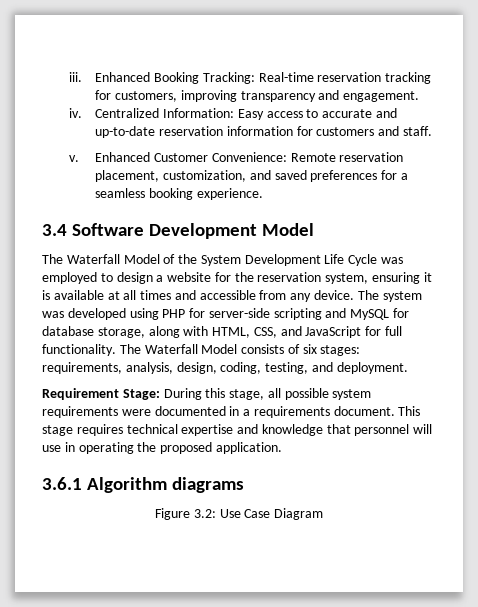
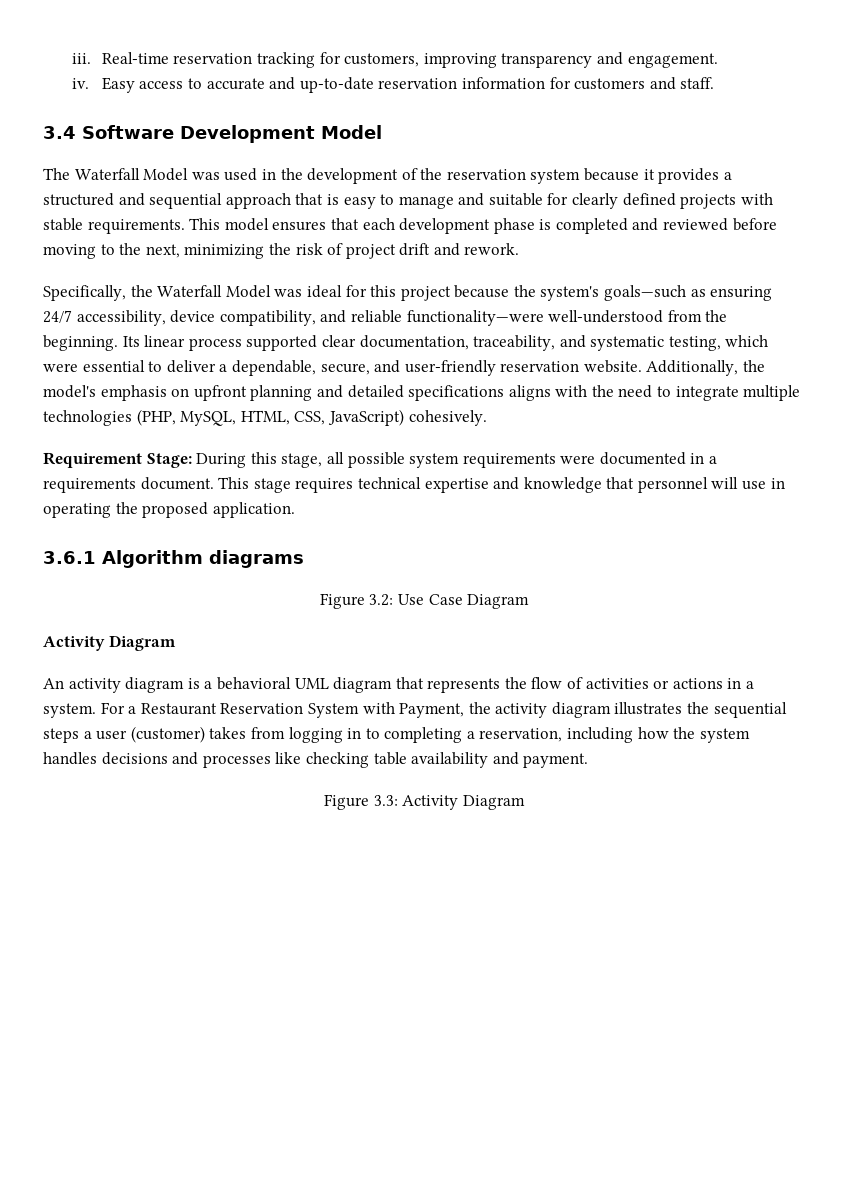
[95,72,255,84] Enhanced Booking Tracking: -> (92, 58) none
[95,108,235,118] Centralized Information: -> (90, 83) none
[68,152,404,162] [95,170,409,182] [95,188,263,200] // v. Enhanced Customer Convenience: Remote reservation placement, customization, and saved preferences for a seamless booking experience. -> (715, 83) none
[163,254,404,266] [42,272,432,284] [42,290,422,302] [42,308,410,320] [42,326,403,338] [42,344,361,356] [42,362,408,374] of the System Development Life Cycle was employed to design a website for the reservation system, ensuring it is available at all times and accessible from any device. The system was developed using PHP for server-side scripting and MySQL for database storage, along with HTML, CSS, and JavaScript for full functionality. The Waterfall Model consists of six stages: requirements, analysis, design, coding, testing, and deployment. -> [191,168,732,184] [43,193,773,209] [43,218,777,234] [43,243,520,259] [43,285,773,301] [43,310,728,326] [43,335,769,351] [43,360,766,376] [43,385,801,401] [43,409,487,426] was used in the development of the reservation system because it provides a structured and sequential approach that is easy to manage and suitable for clearly defined projects with stable requirements. This model ensures that each development phase is completed and reviewed before moving to the next, minimizing the risk of project drift and rework. // Specifically, the Waterfall Model was ideal for this project because the system's goals—such as ensuring 24/7 accessibility, device compatibility, and reliable functionality—were well-understood from the beginning. Its linear process supported clear documentation, traceability, and systematic testing, which were essential to deliver a dependable, secure, and user-friendly reservation website. Additionally, the model's emphasis on upfront planning and detailed specifications aligns with the need to integrate multiple technologies (PHP, MySQL, HTML, CSS, JavaScript) cohesively.
(324, 514) none -> [43,635,176,651] [43,677,755,693] [43,702,787,718] [43,726,750,743] [43,752,589,768] [324,794,525,810] // Activity Diagram // An activity diagram is a behavioral UML diagram that represents the flow of activities or actions in a system. For a Restaurant Reservation System with Payment, the activity diagram illustrates the sequential steps a user (customer) takes from logging in to completing a reservation, including how the system handles decisions and processes like checking table availability and payment. // Figure 3.3: Activity Diagram

